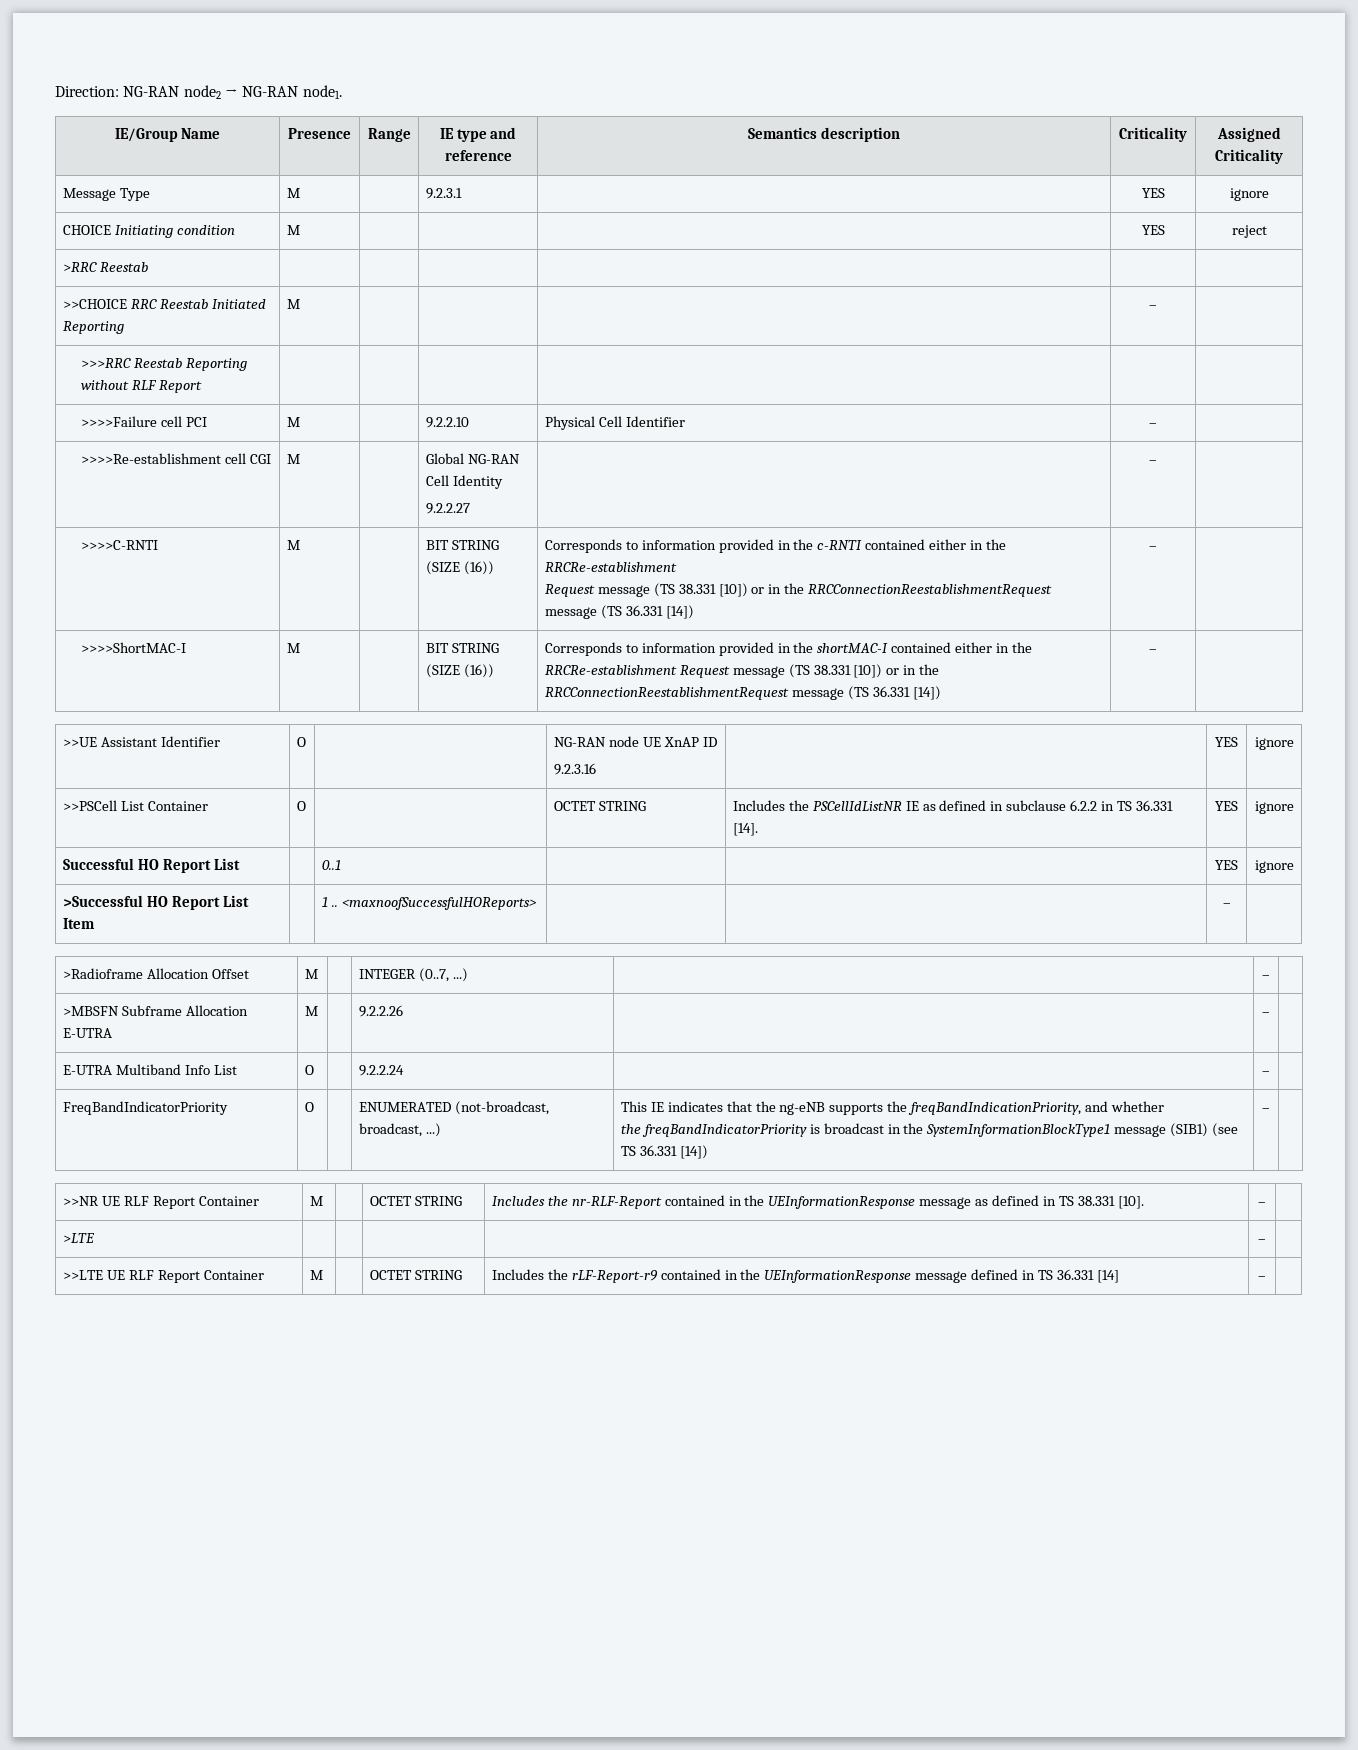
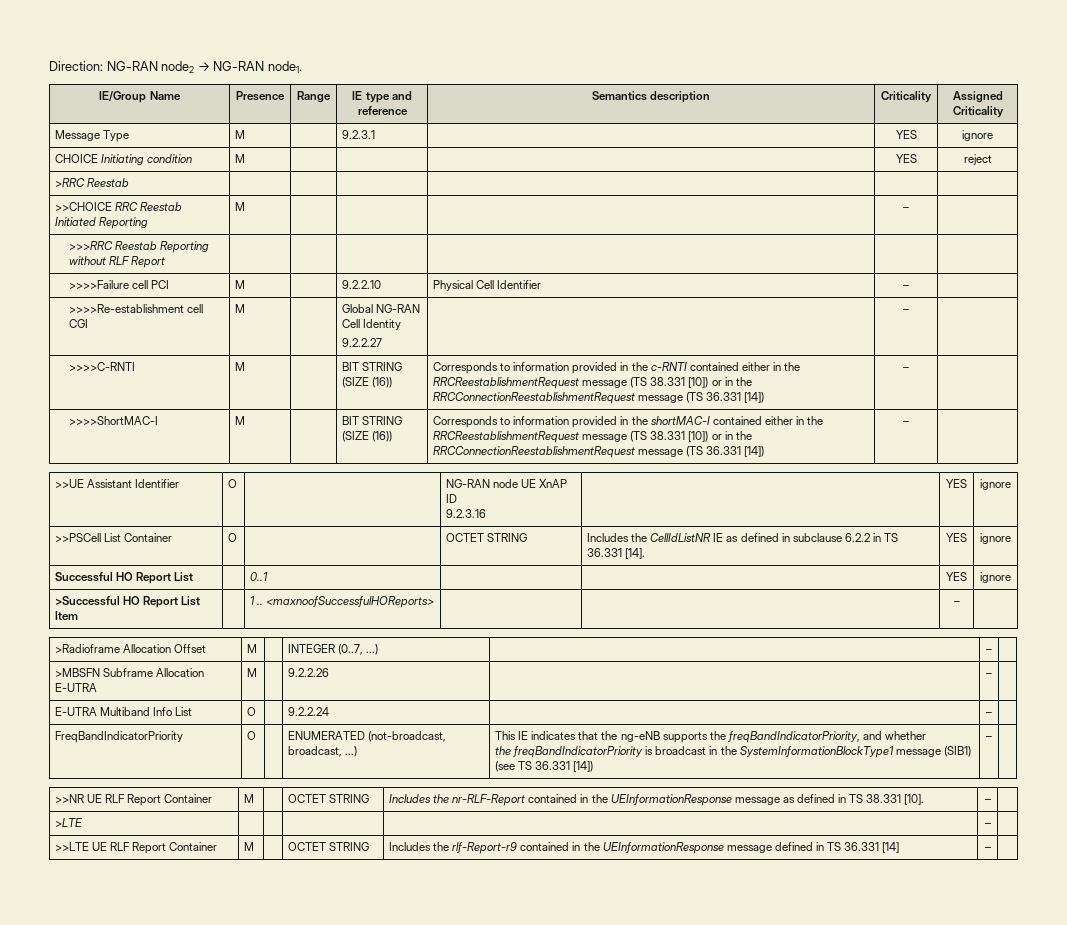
[544,562,677,572] [544,584,595,597] RRCRe-establishment // Request -> [432,377,579,389] RRCReestablishmentRequest
[544,665,730,678] RRCRe-establishment Request -> [432,431,579,443] RRCReestablishmentRequest
[812,801,902,811] PSCellIdListNR -> [650,533,712,542] CellIdListNR
[908,1102,1082,1115] freqBandIndicationPriority, -> [727,731,860,743] freqBandIndicatorPriority,
[571,1270,658,1283] rLF-Report-r9 -> [452,842,518,854] rlf-Report-r9

